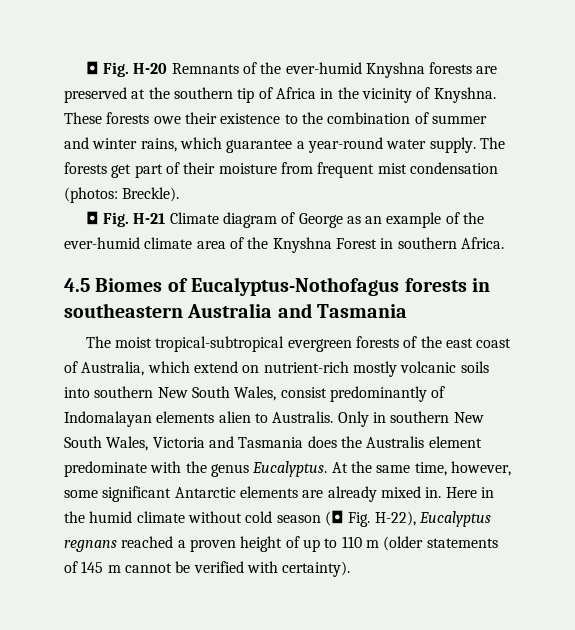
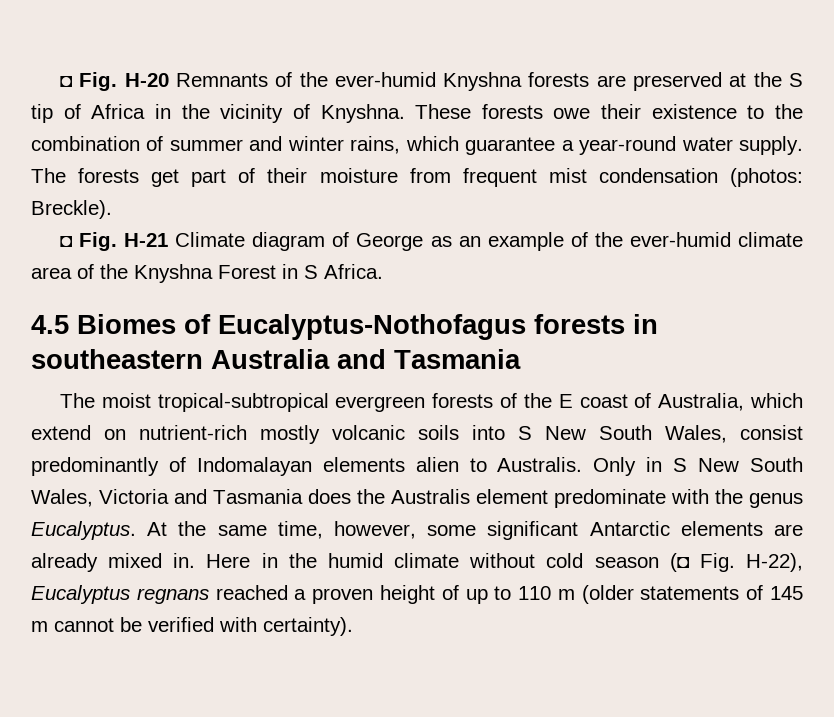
[173,87,233,99] southern -> [788,73,803,87] S
[397,237,457,249] southern -> [304,265,318,279] S
[445,338,473,348] east -> [558,394,573,408] E
[94,386,154,398] southern -> [518,426,532,440] S
[390,411,450,423] southern -> [673,458,688,472] S

